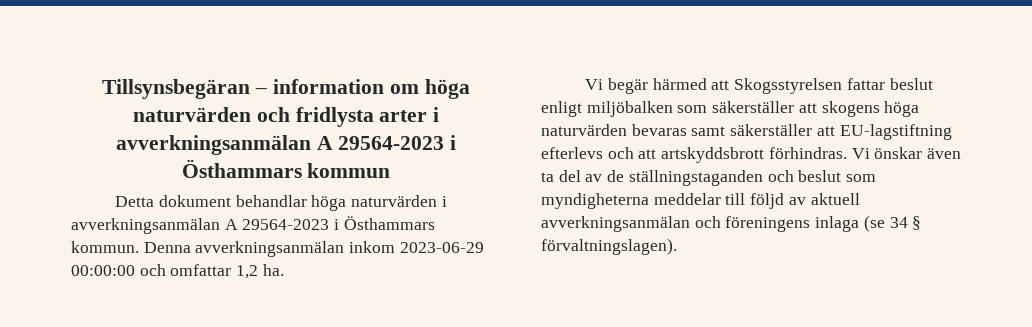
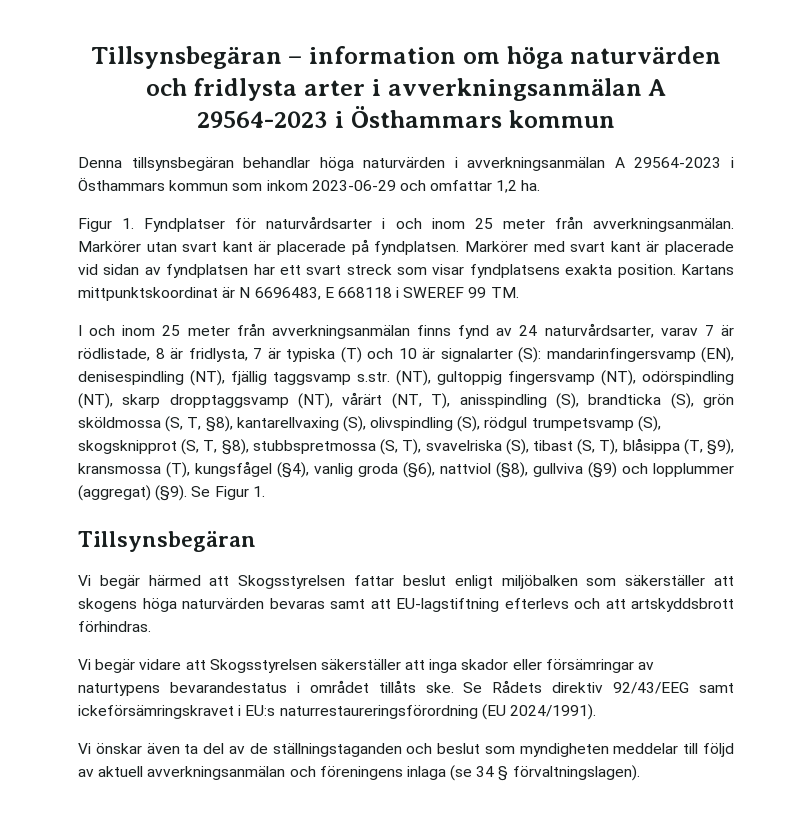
[115,195,231,207] Detta dokument -> [78,157,234,171] Denna tillsynsbegäran
[71,241,345,257] kommun. Denna avverkningsanmälan -> [169,180,263,191] kommun som
[71,265,135,276] 00:00:00 -> (396, 185) none
(284, 270) none -> [78,216,735,232] [78,239,735,255] [78,264,734,278] [78,287,519,301] [78,323,734,339] [78,347,734,363] [78,370,734,386] [78,392,734,409] [78,416,661,432] [78,438,734,455] [78,461,734,478] [78,485,265,501] [78,531,256,552] // Figur 1. Fyndplatser för naturvårdsarter i och inom 25 meter från avverkningsanmälan. Markörer utan svart kant är placerade på fyndplatsen. Markörer med svart kant är placerade vid sidan av fyndplatsen har ett svart streck som visar fyndplatsens exakta position. Kartans mittpunktskoordinat är N 6696483, E 668118 i SWEREF 99 TM. // I och inom 25 meter från avverkningsanmälan finns fynd av 24 naturvårdsarter, varav 7 är rödlistade, 8 är fridlysta, 7 är typiska (T) och 10 är signalarter (S): mandarinfingersvamp (EN), denisespindling (NT), fjällig taggsvamp s.str. (NT), gultoppig fingersvamp (NT), odörspindling (NT), skarp dropptaggsvamp (NT), vårärt (NT, T), anisspindling (S), brandticka (S), grön sköldmossa (S, T, §8), kantarellvaxing (S), olivspindling (S), rödgul trumpetsvamp (S), skogsknipprot (S, T, §8), stubbspretmossa (S, T), svavelriska (S), tibast (S, T), blåsippa (T, §9), kransmossa (T), kungsfågel (§4), vanlig groda (§6), nattviol (§8), gullviva (§9) och lopplummer (aggregat) (§9). Se Figur 1. // Tillsynsbegäran
[730,124,813,136] säkerställer -> (365, 604) none
(847, 153) none -> [78,659,655,673] [78,680,734,696] [78,704,596,720] // Vi begär vidare att Skogsstyrelsen säkerställer att inga skador eller försämringar av naturtypens bevarandestatus i området tillåts ske. Se Rådets direktiv 92/43/EEG samt ickeförsämringskravet i EU:s naturrestaureringsförordning (EU 2024/1991). //
[541,193,649,209] myndigheterna -> [519,743,609,757] myndigheten

